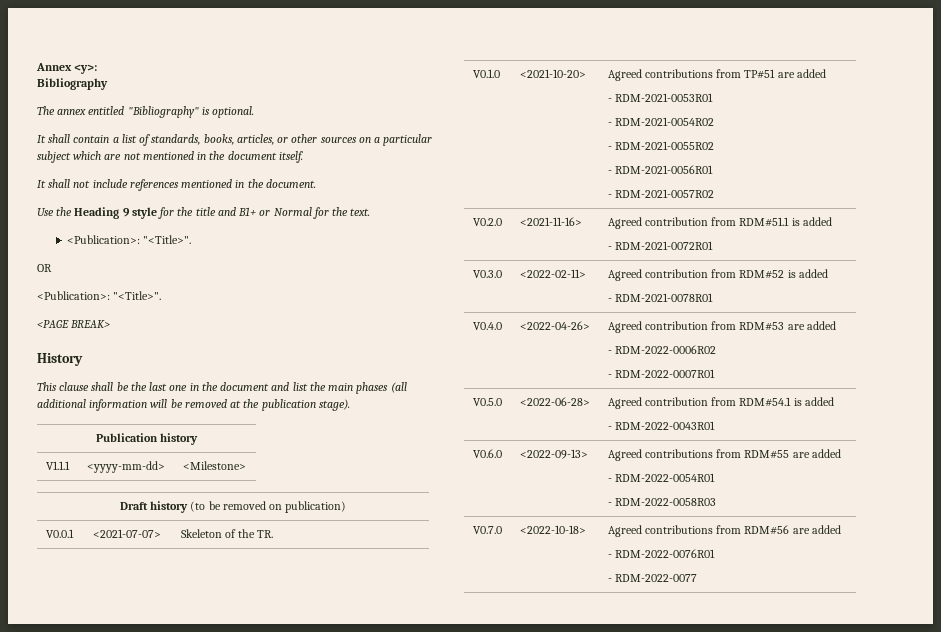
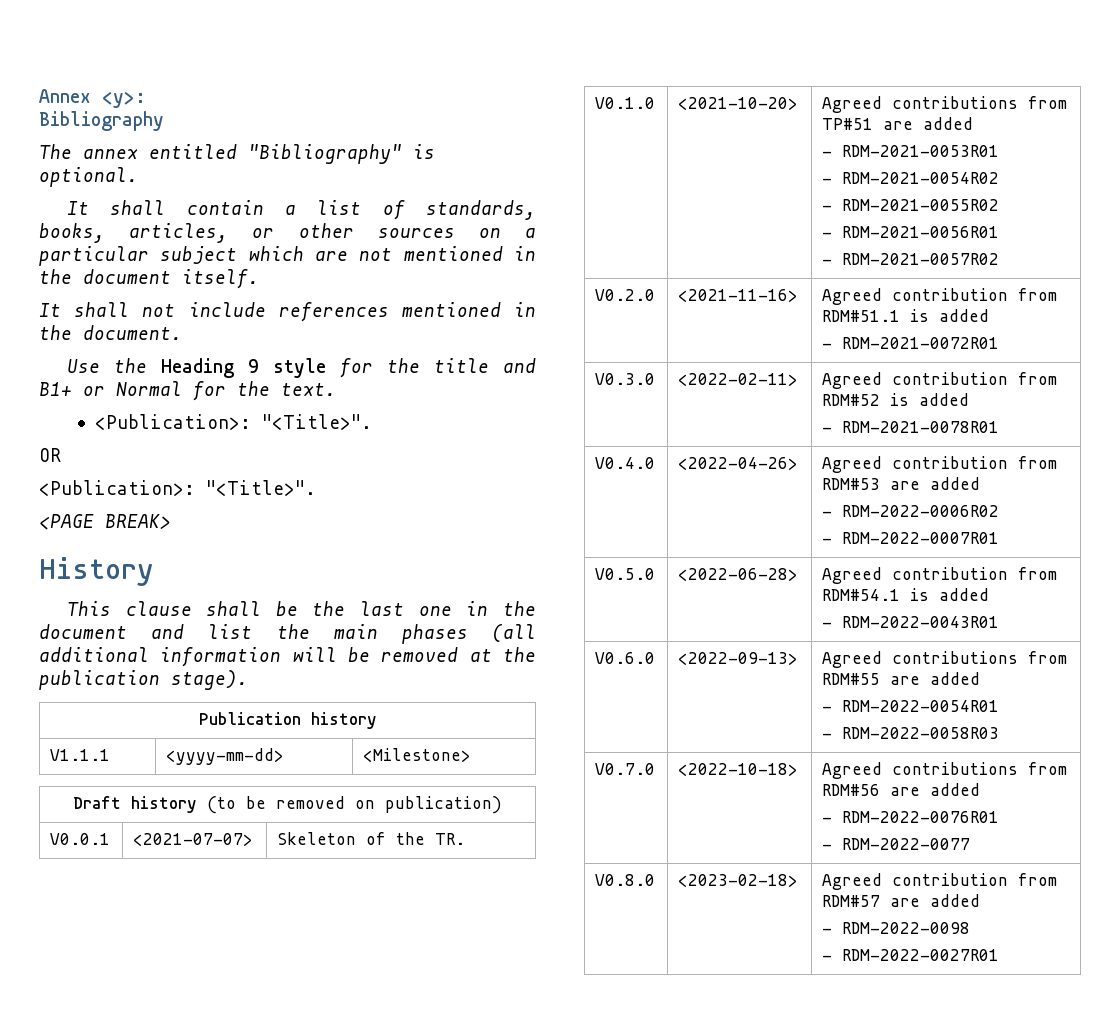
(697, 578) none -> [595,874,656,886] [678,874,799,887] [822,873,1058,890] [822,894,981,907] [822,922,971,934] [822,949,1000,961] // V0.8.0 | <2023-02-18> | Agreed contribution from RDM#57 are added // - RDM-2022-0098 // - RDM-2022-0027R01

